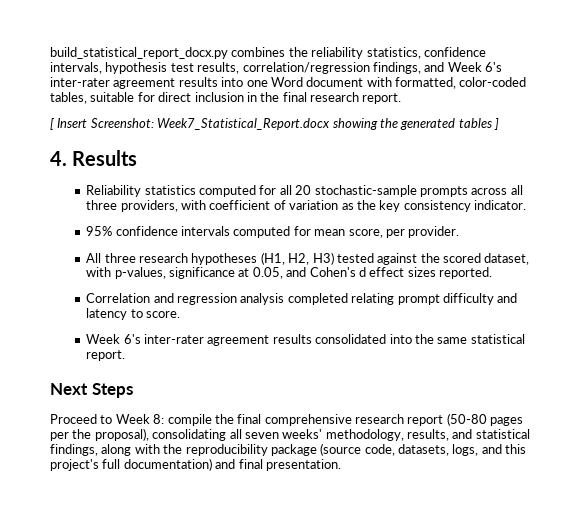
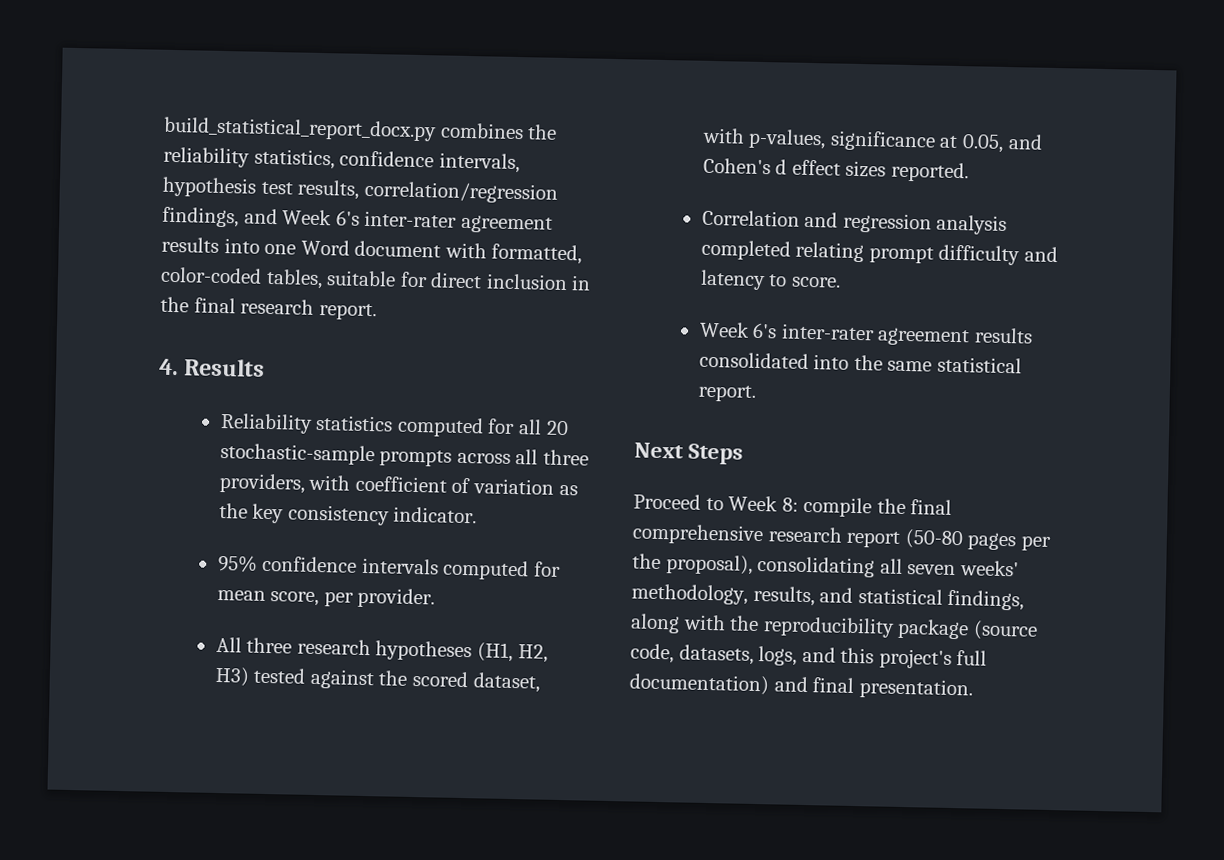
[50,118,499,130] // [ Insert Screenshot: Week7_Statistical_Report.docx showing the generated tables ] -> (377, 311) none

